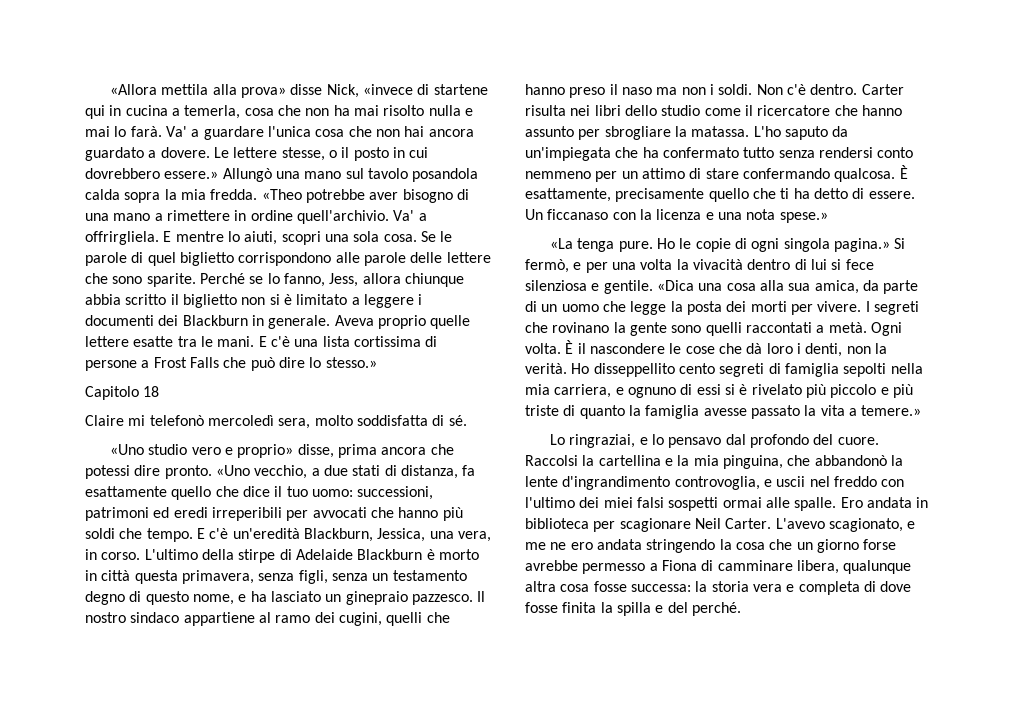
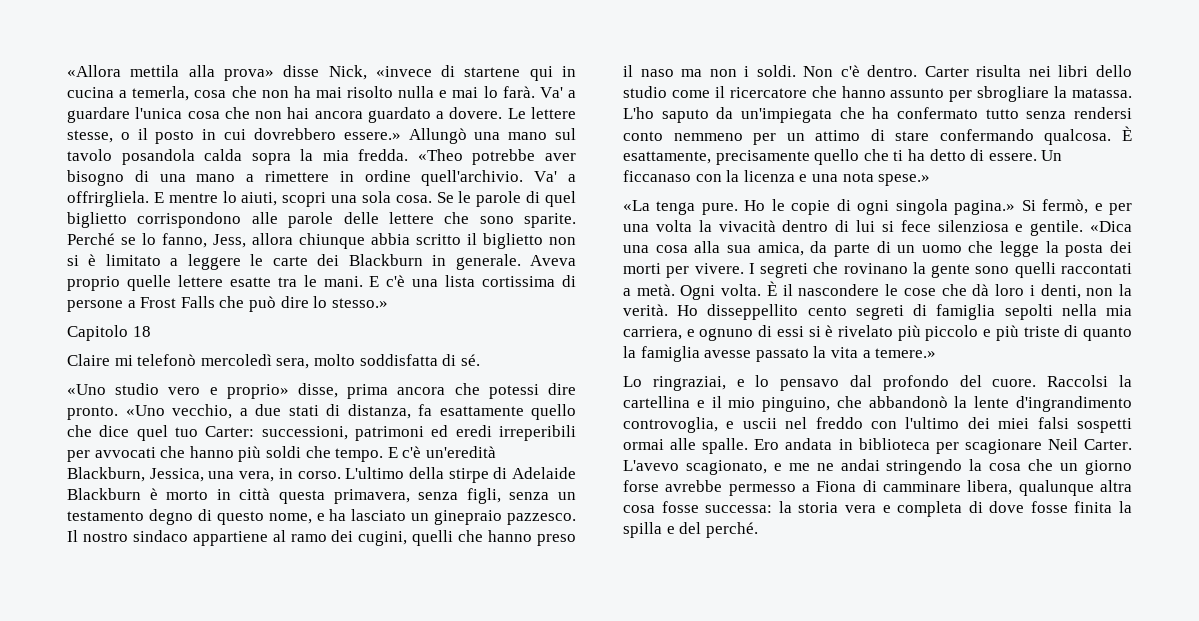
[418,294,423,305] [85,315,154,326] i documenti -> [250,254,308,266] le carte
[274,486,353,497] il tuo uomo: -> [136,425,255,441] quel tuo Carter:
[677,455,783,469] la mia pinguina, -> [711,396,831,412] il mio pinguino,
[570,539,642,550] ero andata -> [840,459,880,471] andai

